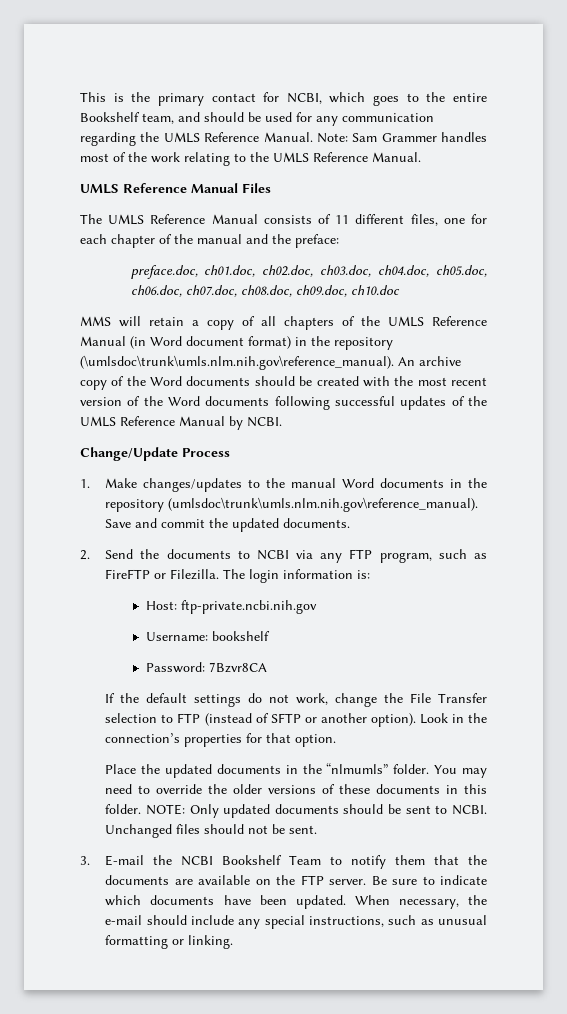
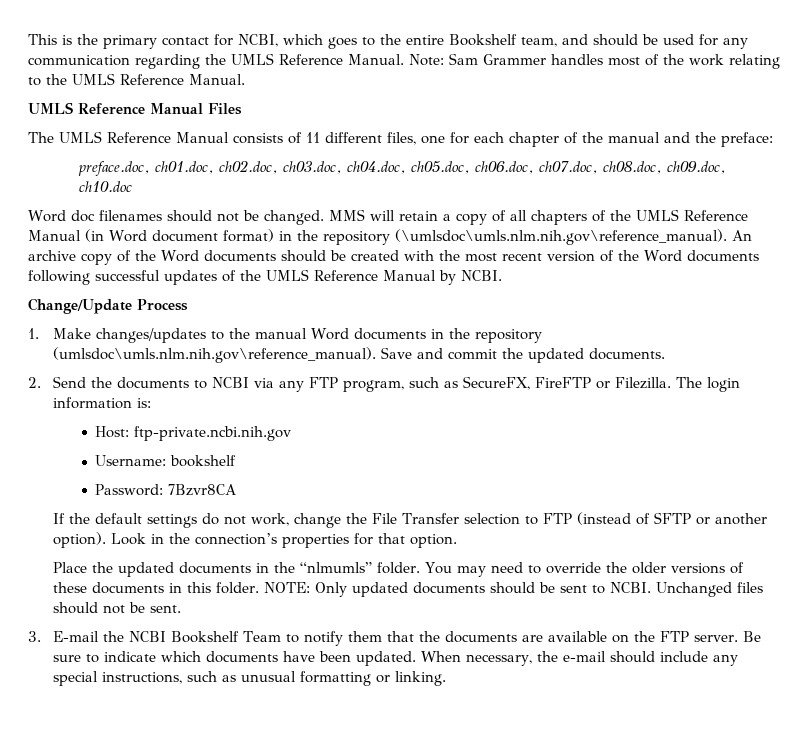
(400, 290) none -> [28,210,324,225] Word doc filenames should not be changed.
[80,355,394,370] (\umlsdoc\trunk\umls.nlm.nih.gov\reference_manual). -> [394,229,727,245] (\umlsdoc\umls.nlm.nih.gov\reference_manual).
[168,497,479,512] (umlsdoc\trunk\umls.nlm.nih.gov\reference_manual). -> [53,347,377,363] (umlsdoc\umls.nlm.nih.gov\reference_manual).
(488, 556) none -> [463,376,531,390] SecureFX,

